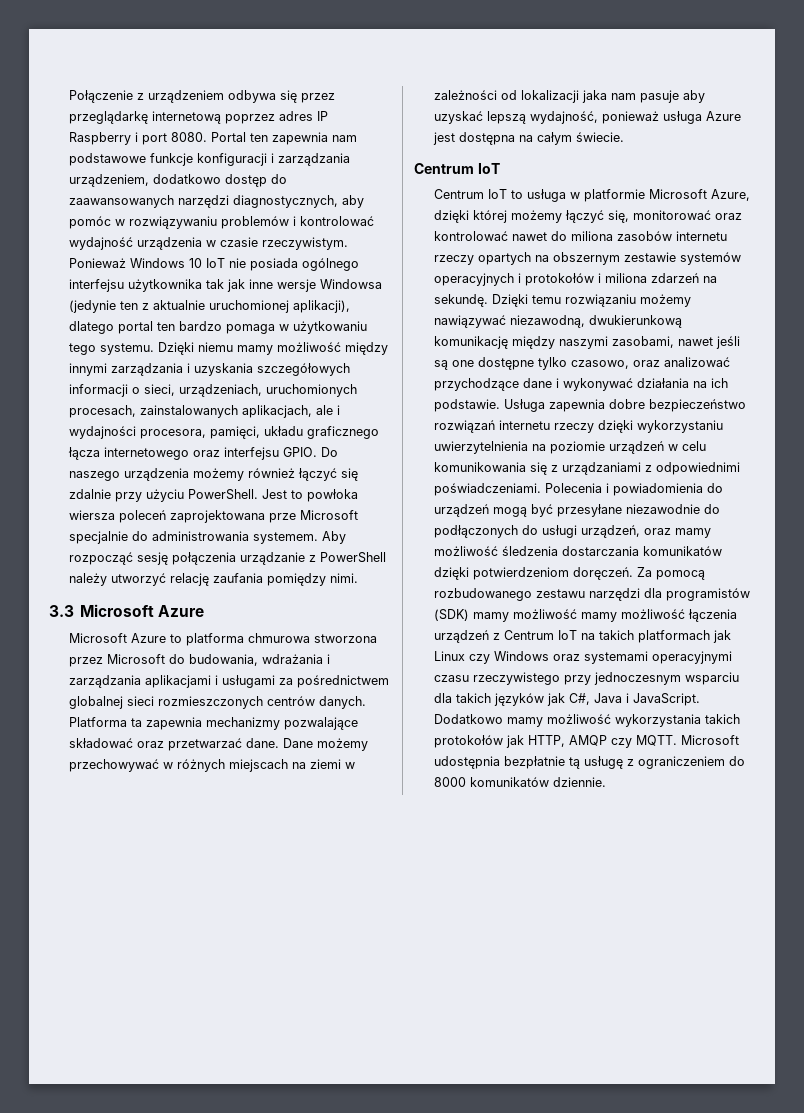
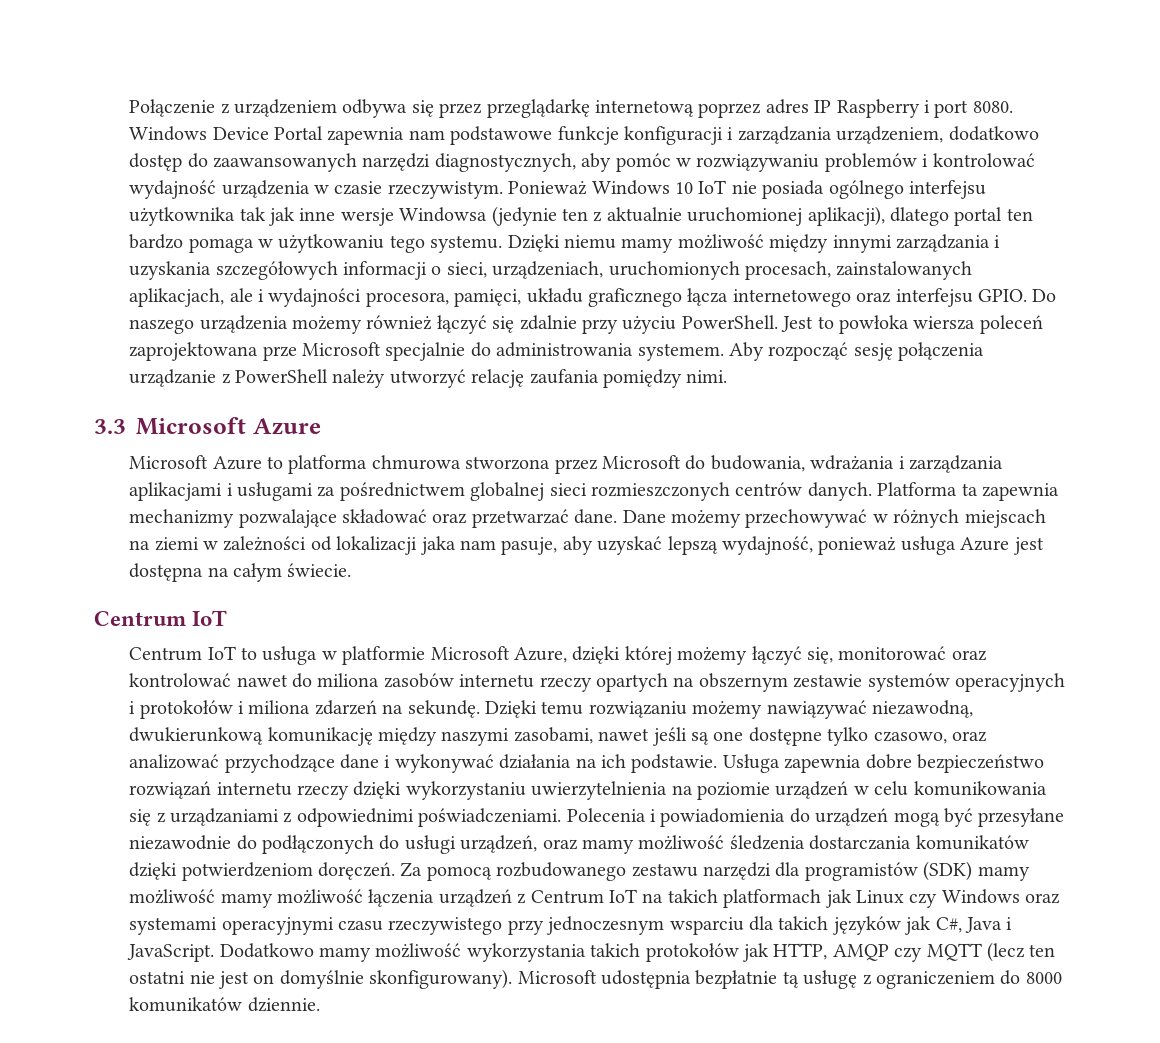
[210,132,268,142] Portal ten -> [129,126,323,141] Windows Device Portal
[639,90,679,103] pasuje -> [501,537,558,555] pasuje,
[635,735,677,746] MQTT. -> [926,942,1056,962] [129,969,513,989] MQTT (lecz ten ostatni nie jest on domyślnie skonfigurowany).

